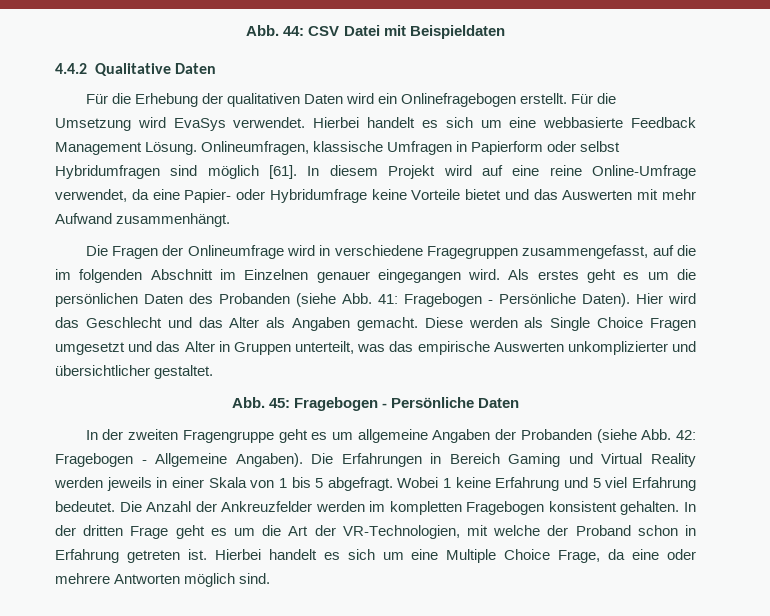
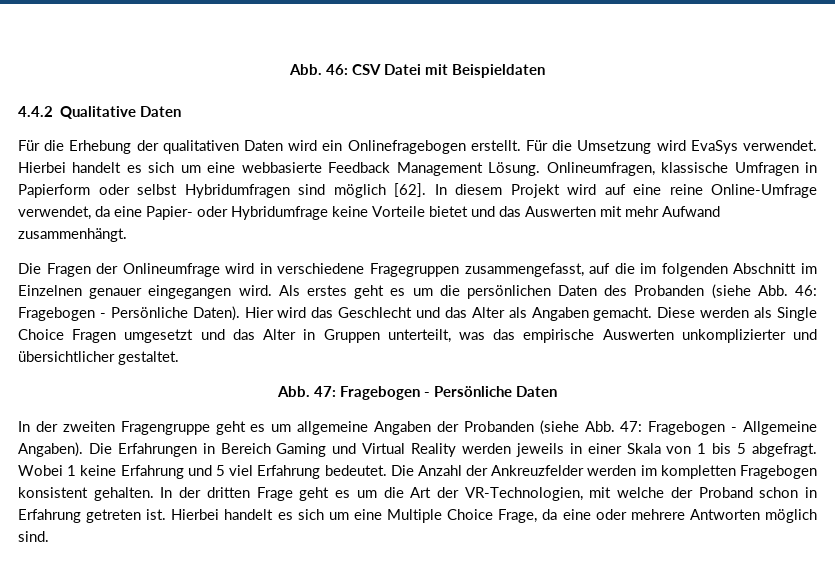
[246,25,305,36] Abb. 44: -> [289,64,348,75] Abb. 46:
[269,165,298,179] [61]. -> [394,183,426,197] [62].
[378,294,398,304] 41: -> [795,285,817,296] 46:
[268,398,290,408] 45: -> [314,386,336,397] 47:
[676,430,696,440] 42: -> [620,421,643,432] 47:

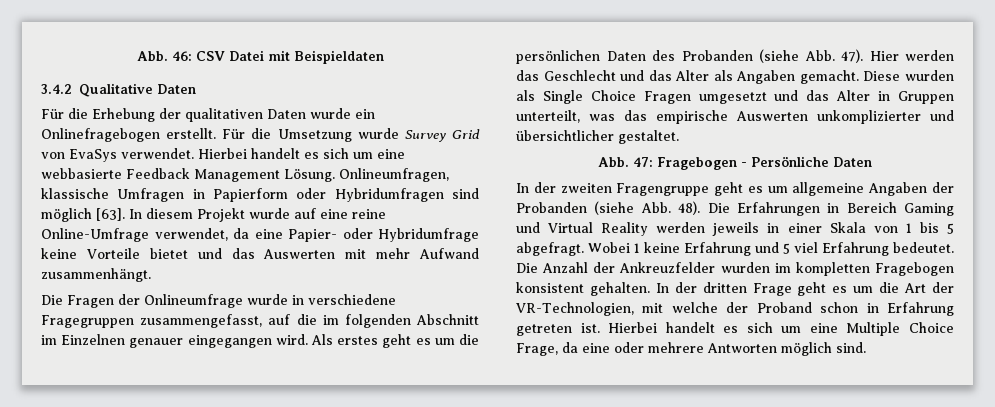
[18,106,53,117] 4.4.2 -> [41,84,72,94] 3.4.2
[288,140,318,151] wird -> [310,108,351,119] wurde
[656,140,686,151] wird -> [357,128,481,142] [41,152,65,159] wurde Survey Grid von
[137,184,177,195] selbst -> (327, 193) none
[394,183,426,197] [62]. -> [96,208,125,221] [63].
[567,184,596,195] wird -> [249,208,290,219] wurde
[225,263,255,274] wird -> [247,294,288,305] wurde
[795,285,817,296] [18,306,307,321] 46: Fragebogen - Persönliche Daten). Hier wird -> [841,49,954,63] 47). Hier werden
[700,307,750,318] werden -> [904,70,954,81] wurden
[620,421,817,435] [18,442,83,457] 47: Fragebogen - Allgemeine Angaben). -> [678,201,701,215] 48).
[587,465,637,476] werden -> [720,262,770,273] wurden

